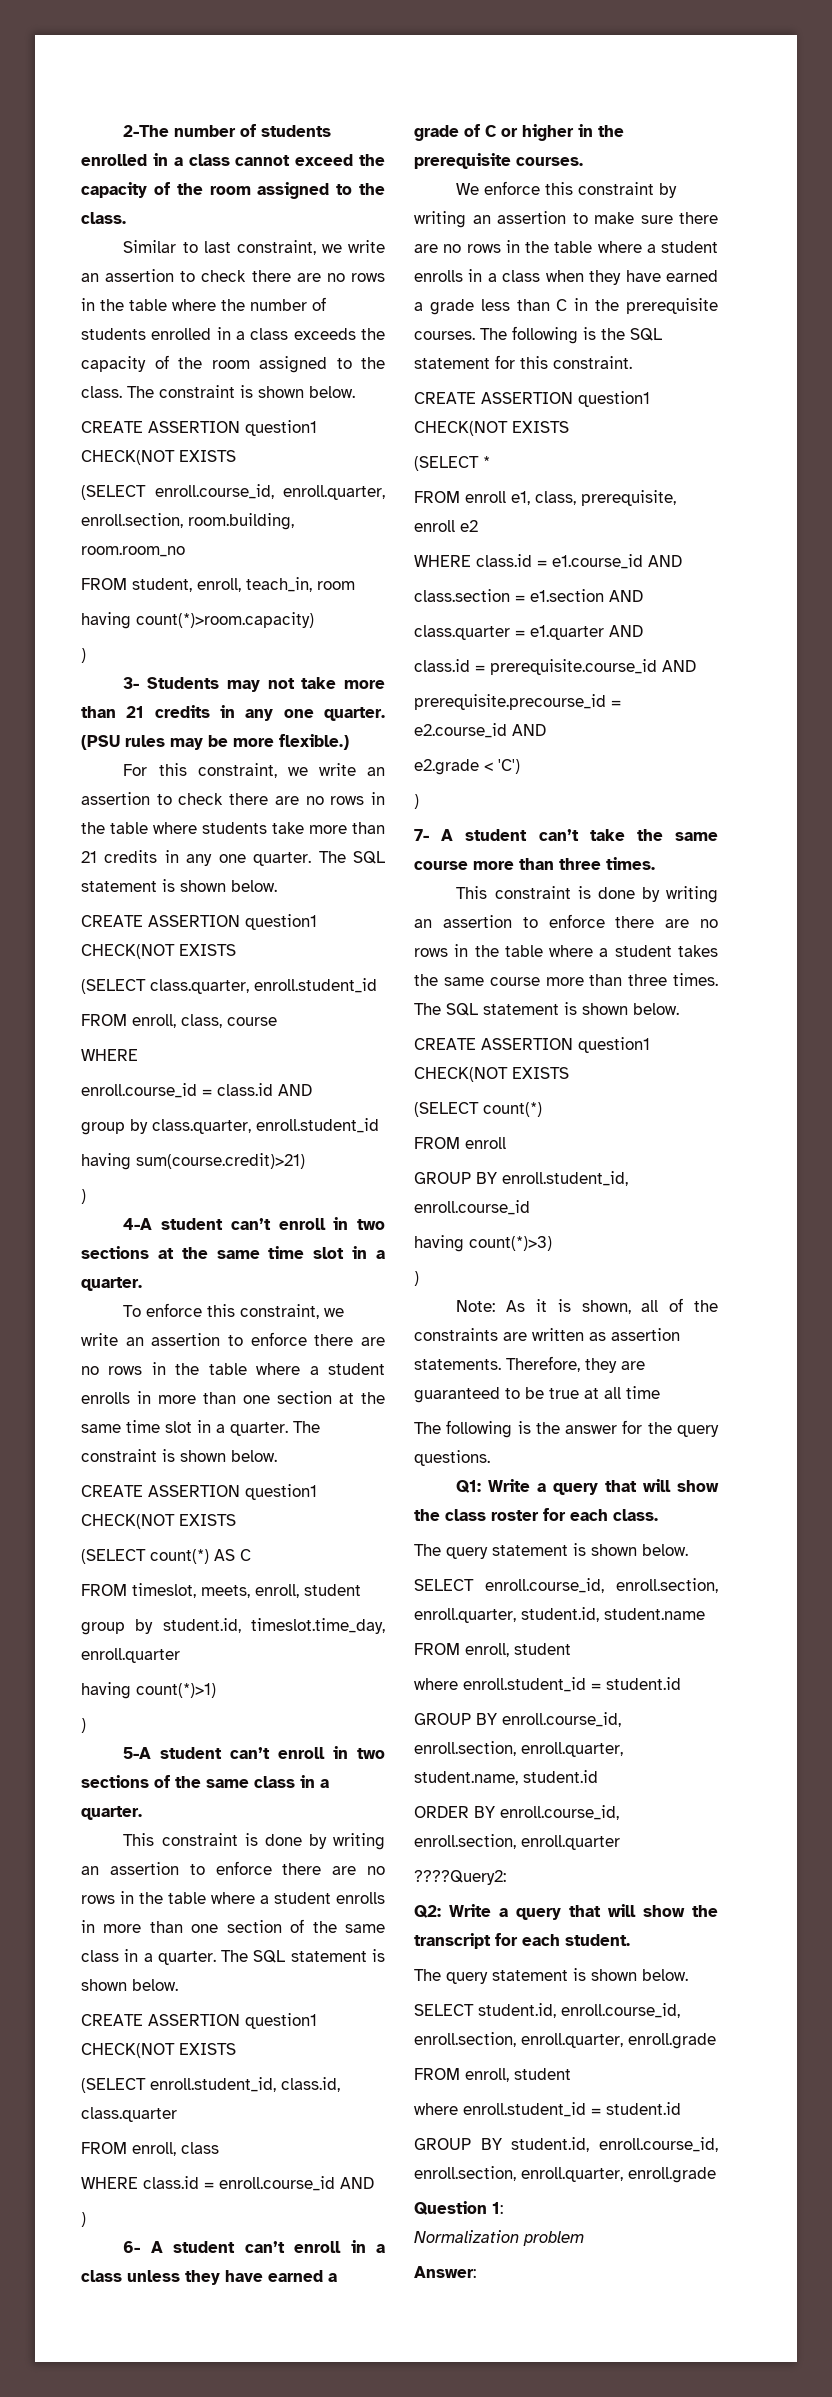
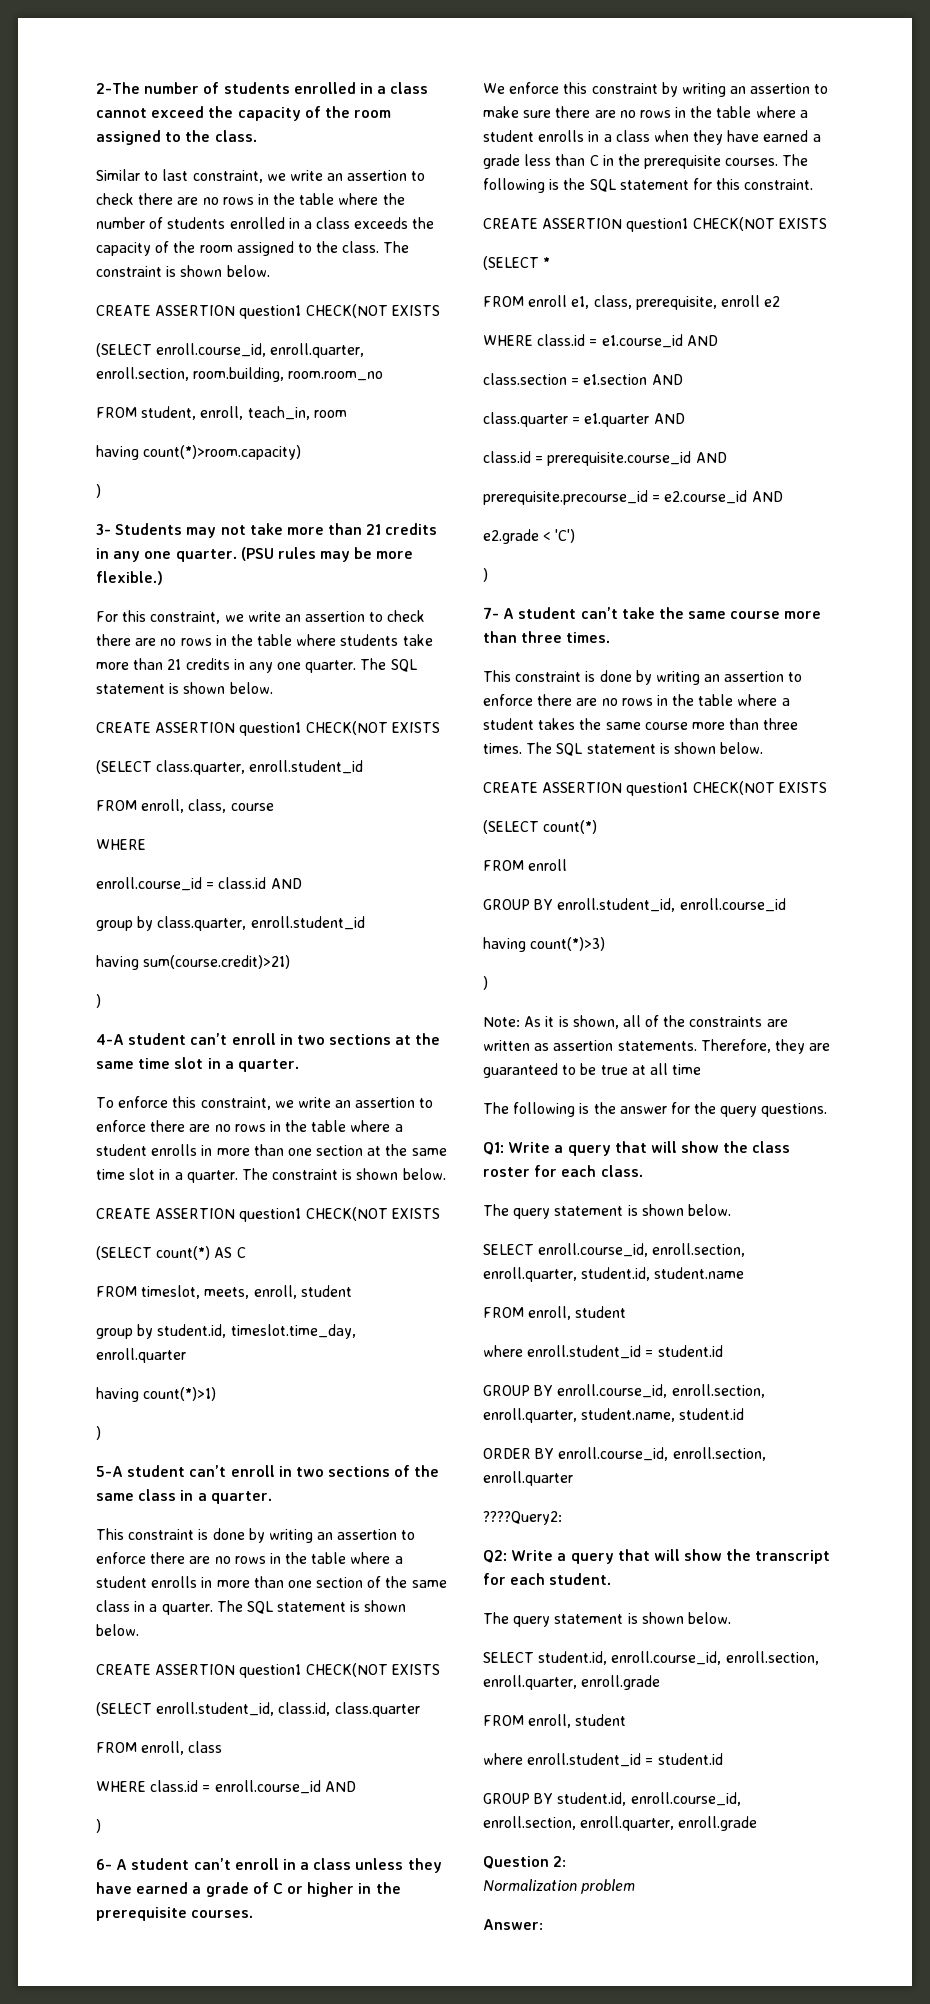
[492,2202,503,2214] 1: -> [553,1856,567,1867] 2:

